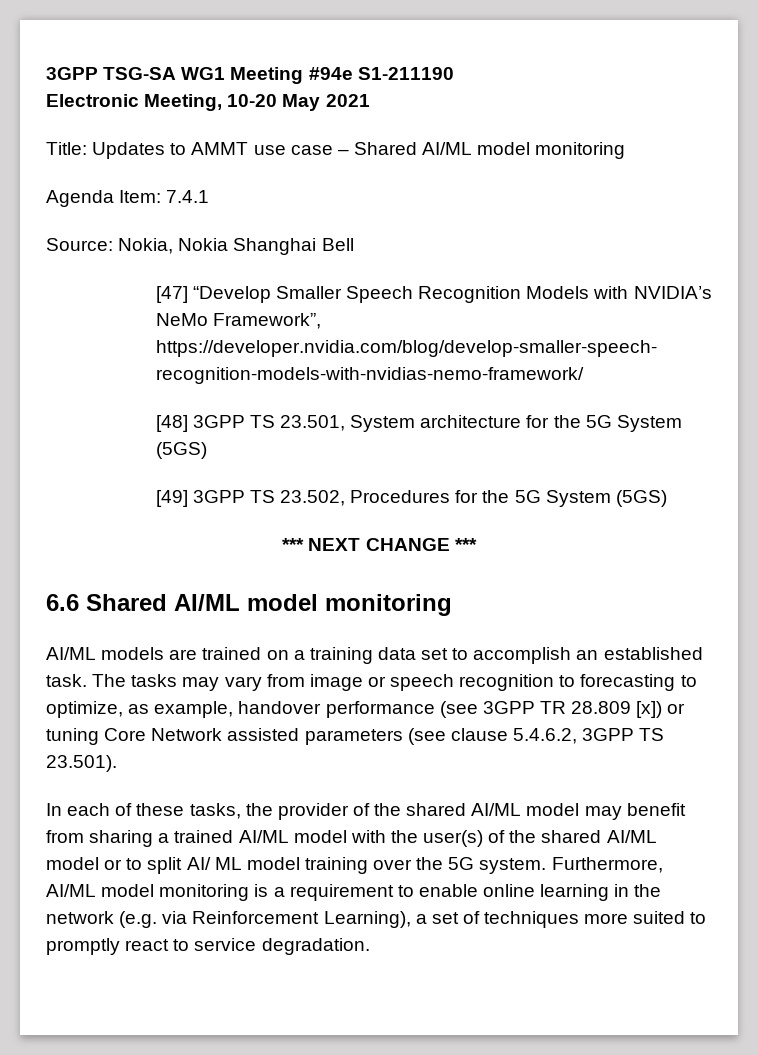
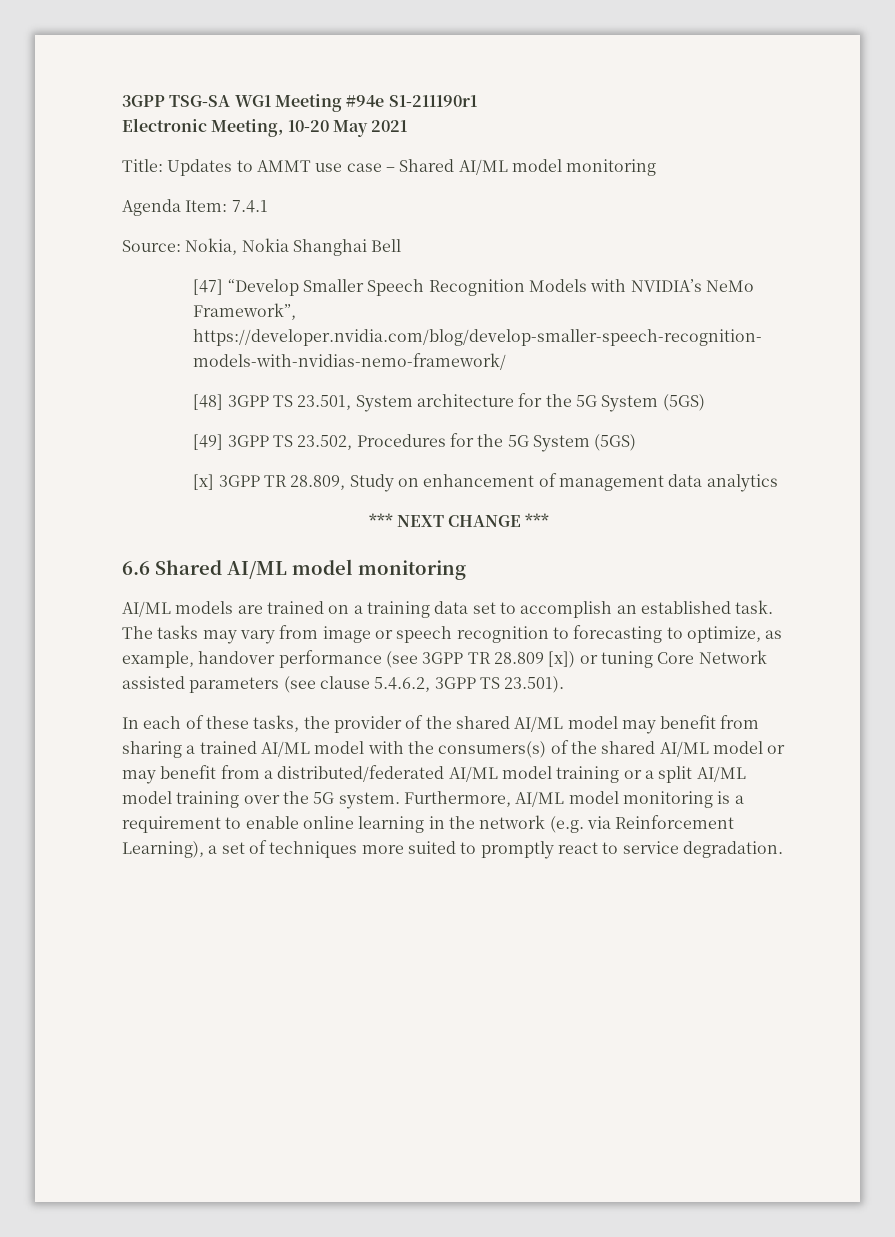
[357,67,454,80] S1-211190 -> [388,95,477,107] S1-211190r1
(667, 498) none -> [193,473,778,492] // [x] 3GPP TR 28.809, Study on enhancement of management data analytics
[423,830,484,847] user(s) -> [438,741,547,758] consumers(s)
[126,857,242,874] to split AI/ ML -> [122,765,746,784] may benefit from a distributed/federated AI/ML model training or a split AI/ML

